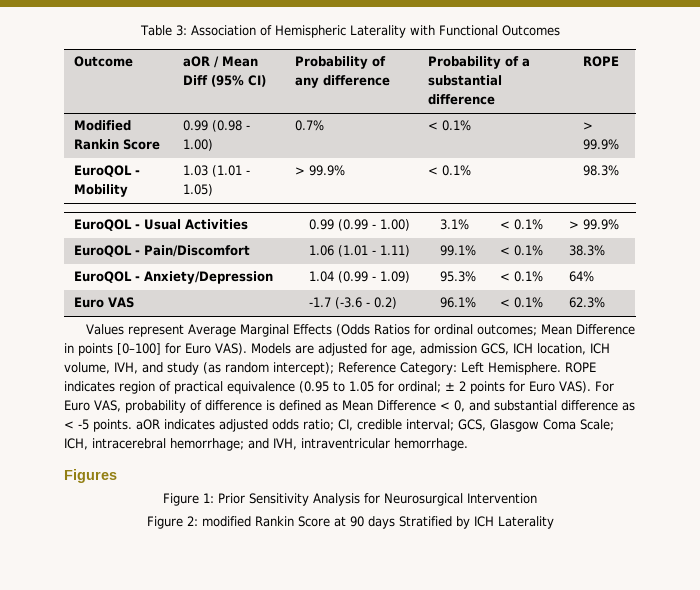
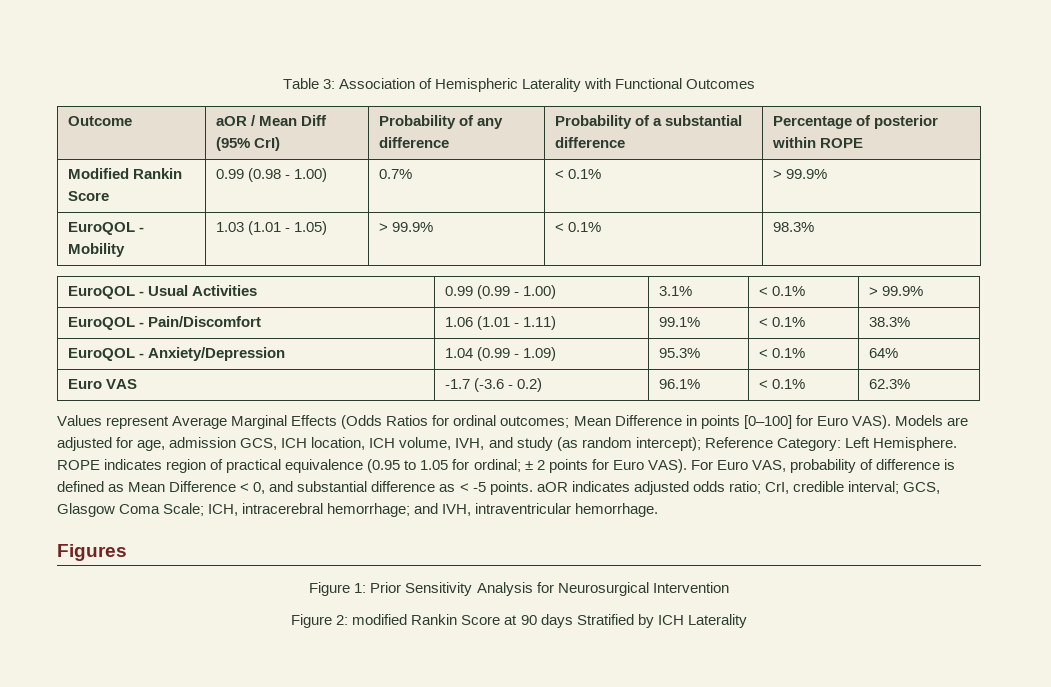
[247,75,266,87] CI) -> [254,137,281,151] CrI)
(495, 99) none -> [773,115,939,129] [772,137,817,148] Percentage of posterior within
[338,419,353,431] CI, -> [764,482,789,494] CrI,

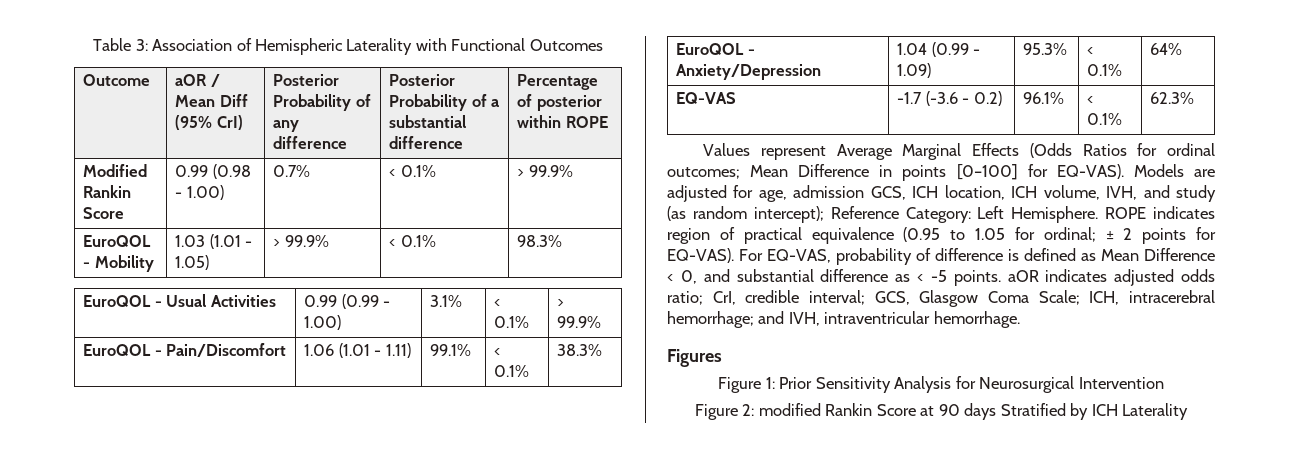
(281, 144) none -> [273,74,340,86] Posterior
(450, 142) none -> [389,74,456,86] Posterior
[68,379,138,389] Euro VAS -> [676,92,737,104] EQ-VAS
[816,415,891,429] Euro VAS). -> [1056,164,1124,179] EQ-VAS).
[612,459,786,473] Euro VAS). For Euro VAS, -> [667,248,831,263] EQ-VAS). For EQ-VAS,

